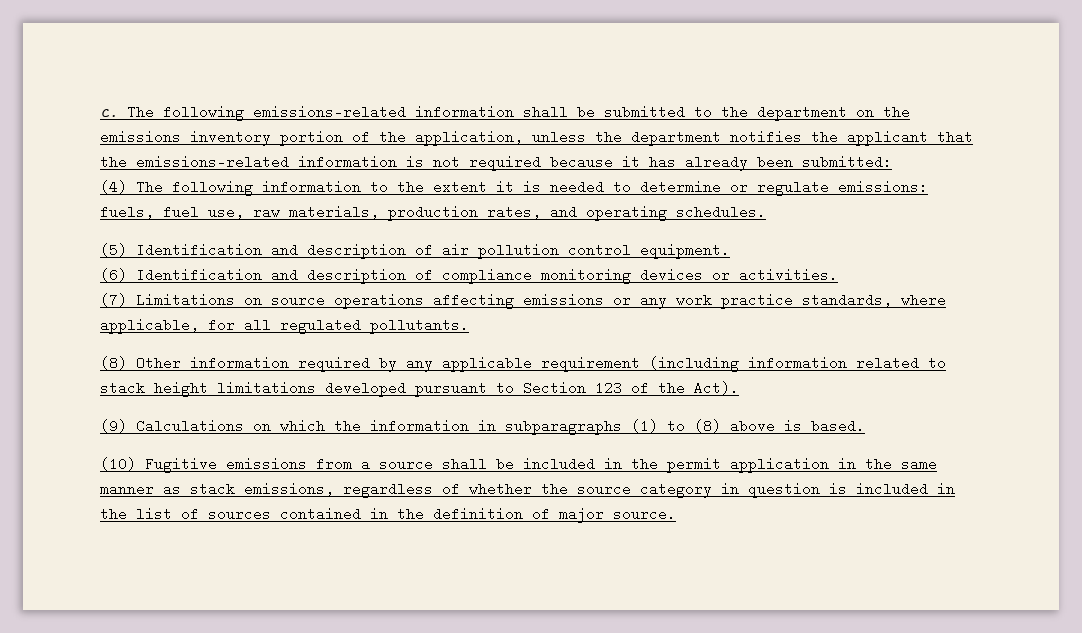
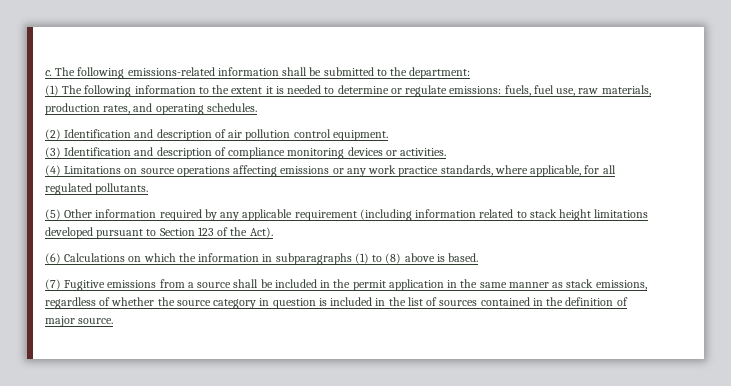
[757,105,910,121] [100,130,973,146] [100,155,892,171] [100,180,127,194] department on the emissions inventory portion of the application, unless the department notifies the applicant that the emissions-related information is not required because it has already been submitted: // (4) -> [409,67,471,79] [45,85,59,96] department: // (1)
[100,243,127,257] (5) -> [45,129,61,140] (2)
[100,268,127,282] (6) -> [45,147,61,158] (3)
[100,293,127,307] (7) -> [45,165,61,176] (4)
[100,356,127,370] (8) -> [45,209,61,220] (5)
[100,419,127,433] (9) -> [45,253,61,264] (6)
[100,457,136,471] (10) -> [45,279,61,290] (7)

